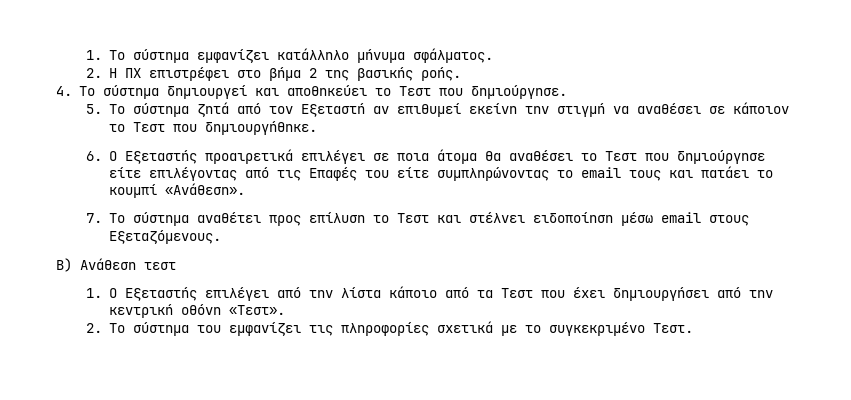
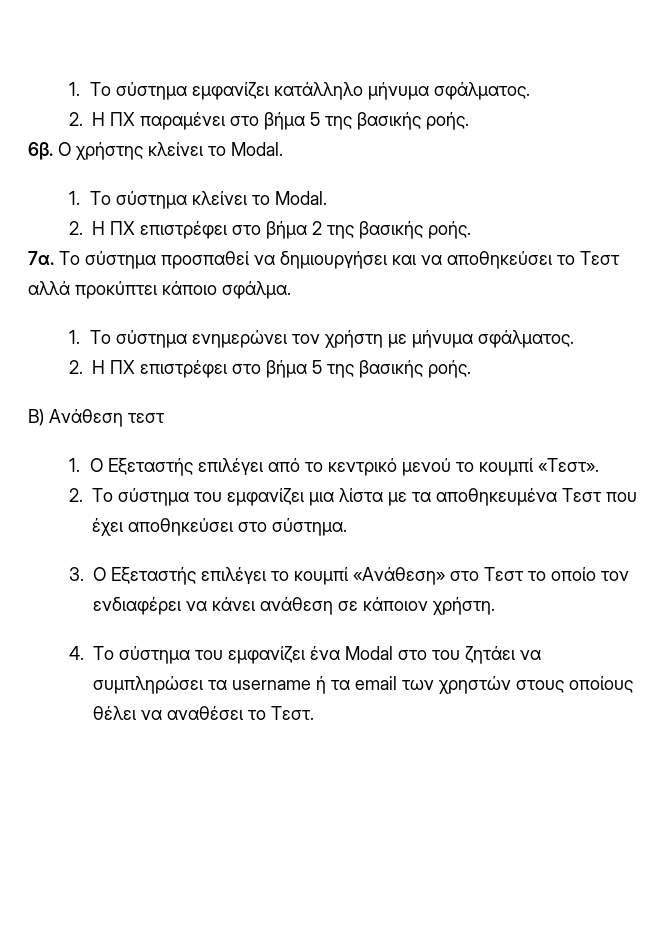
(494, 55) none -> [69,112,470,130] [28,142,283,160] [69,191,327,209] // 2. Η ΠΧ παραμένει στο βήμα 5 της βασικής ροής. // 6β. Ο χρήστης κλείνει το Modal. // 1. Το σύστημα κλείνει το Modal.
[56,85,567,99] [86,102,790,118] [109,121,318,135] [86,149,766,164] [109,166,774,181] [109,183,246,198] [86,212,750,226] [109,230,222,245] 4. Το σύστημα δημιουργεί και αποθηκεύει το Τεστ που δημιούργησε. // 5. Το σύστημα ζητά από τον Εξεταστή αν επιθυμεί εκείνη την στιγμή να αναθέσει σε κάποιον το Τεστ που δημιουργήθηκε. // 6. Ο Εξεταστής προαιρετικά επιλέγει σε ποια άτομα θα αναθέσει το Τεστ που δημιούργησε είτε επιλέγοντας από τις Επαφές του είτε συμπληρώνοντας το email τους και πατάει το κουμπί «Ανάθεση». // 7. Το σύστημα αναθέτει προς επίλυση το Τεστ και στέλνει ειδοποίηση μέσω email στους Εξεταζόμενους. -> [28,251,620,269] [28,281,291,299] [69,330,574,348] [69,360,472,378] 7α. Το σύστημα προσπαθεί να δημιουργήσει και να αποθηκεύσει το Τεστ αλλά προκύπτει κάποιο σφάλμα. // 1. Το σύστημα ενημερώνει τον χρήστη με μήνυμα σφάλματος. // 2. Η ΠΧ επιστρέφει στο βήμα 5 της βασικής ροής.
[309,286,774,301] [109,304,222,318] την λίστα κάποιο από τα Τεστ που έχει δημιουργήσει από την κεντρική οθόνη -> [304,458,533,476] το κεντρικό μενού το κουμπί
[309,321,646,336] τις πληροφορίες σχετικά με το συγκεκριμένο -> [309,488,638,506] [92,518,348,536] [69,567,630,585] [93,597,496,615] [69,646,542,664] [93,676,634,694] [93,706,267,720] μια λίστα με τα αποθηκευμένα Τεστ που έχει αποθηκεύσει στο σύστημα. // 3. Ο Εξεταστής επιλέγει το κουμπί «Ανάθεση» στο Τεστ το οποίο τον ενδιαφέρει να κάνει ανάθεση σε κάποιον χρήστη. // 4. Το σύστημα του εμφανίζει ένα Modal στο του ζητάει να συμπληρώσει τα username ή τα email των χρηστών στους οποίους θέλει να αναθέσει το

